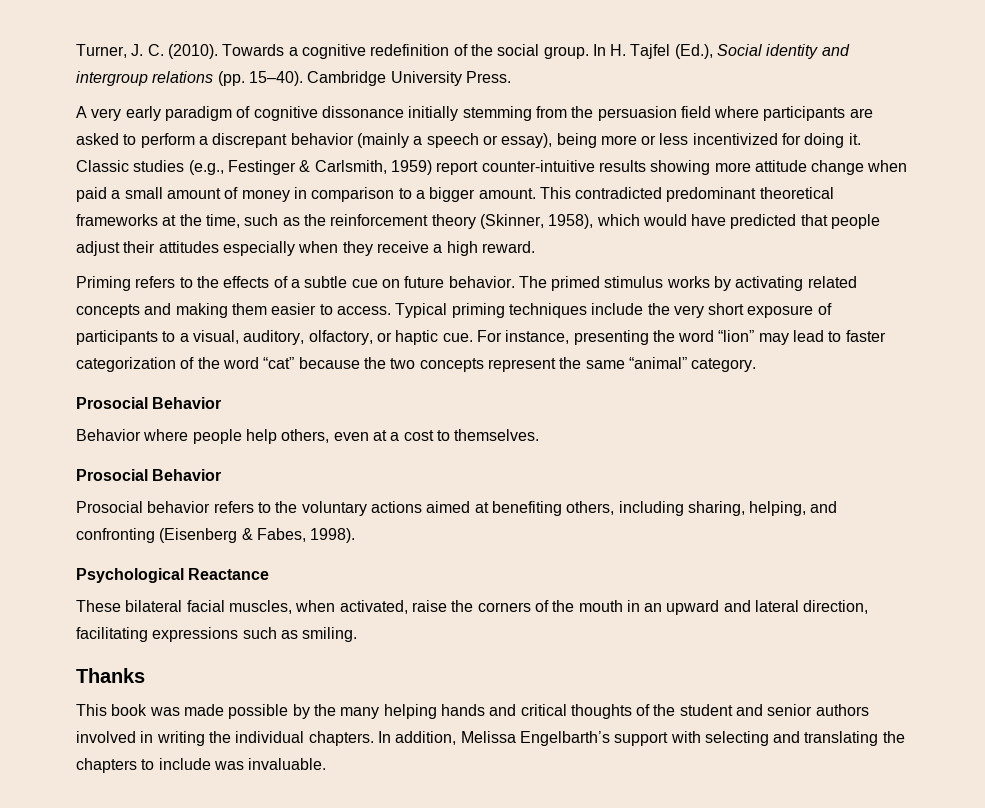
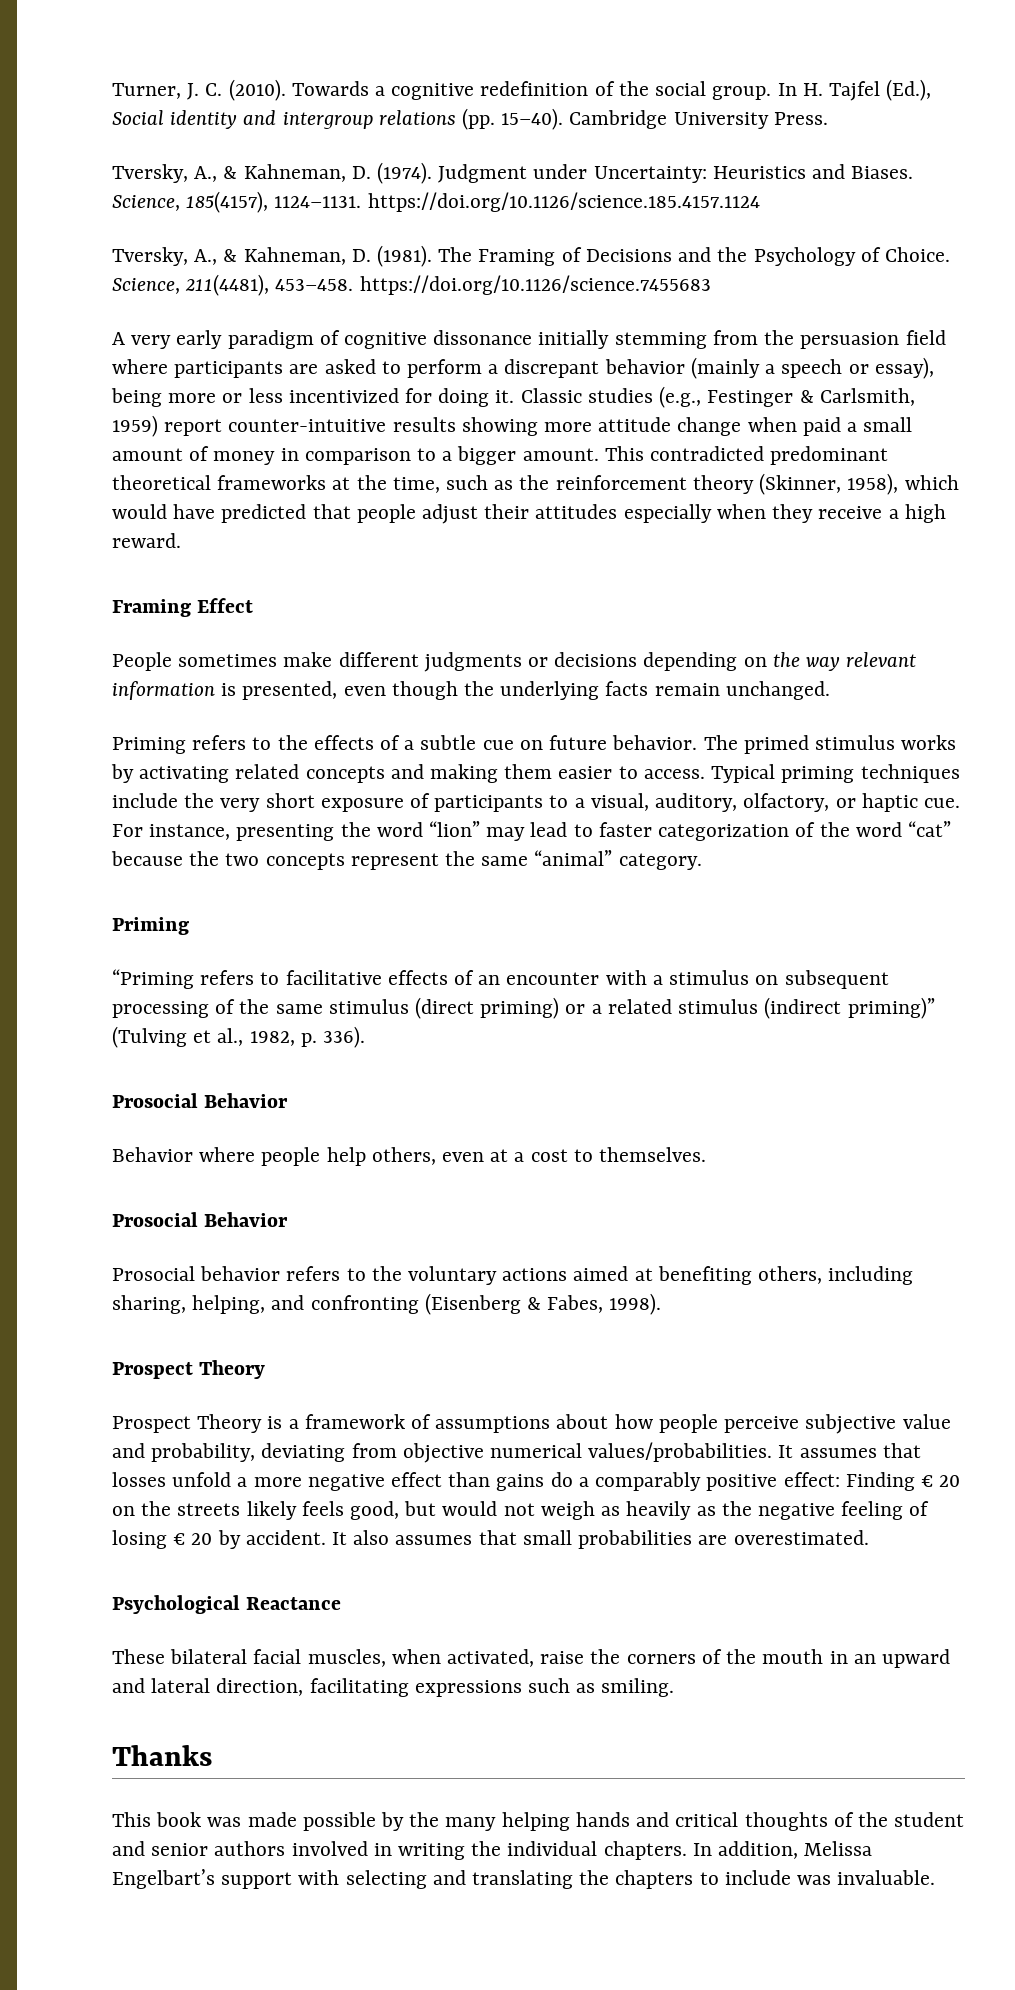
(511, 77) none -> [112,162,914,184] [112,191,760,213] [112,245,950,267] [112,274,711,296] // Tversky, A., & Kahneman, D. (1974). Judgment under Uncertainty: Heuristics and Biases. Science, 185(4157), 1124–1131. https://doi.org/10.1126/science.185.4157.1124 // Tversky, A., & Kahneman, D. (1981). The Framing of Decisions and the Psychology of Choice. Science, 211(4481), 453–458. https://doi.org/10.1126/science.7455683
(535, 247) none -> [112,598,254,617] [112,652,917,672] [112,681,830,700] // Framing Effect // People sometimes make different judgments or decisions depending on the way relevant information is presented, even though the underlying facts remain unchanged.
(757, 365) none -> [112,917,189,935] [112,969,889,989] [112,997,935,1019] [112,1026,366,1048] // Priming // “Priming refers to facilitative effects of an encounter with a stimulus on subsequent processing of the same stimulus (direct priming) or a related stimulus (indirect priming)” (Tulving et al., 1982, p. 336).
(356, 535) none -> [112,1360,266,1379] [112,1414,951,1434] [112,1442,921,1463] [112,1472,961,1491] [112,1501,930,1520] [112,1530,869,1549] // Prospect Theory // Prospect Theory is a framework of assumptions about how people perceive subjective value and probability, deviating from objective numerical values/probabilities. It assumes that losses unfold a more negative effect than gains do a comparably positive effect: Finding € 20 on the streets likely feels good, but would not weigh as heavily as the negative feeling of losing € 20 by accident. It also assumes that small probabilities are overestimated.
[519,731,610,746] Engelbarth’s -> [112,1869,215,1889] Engelbart’s

